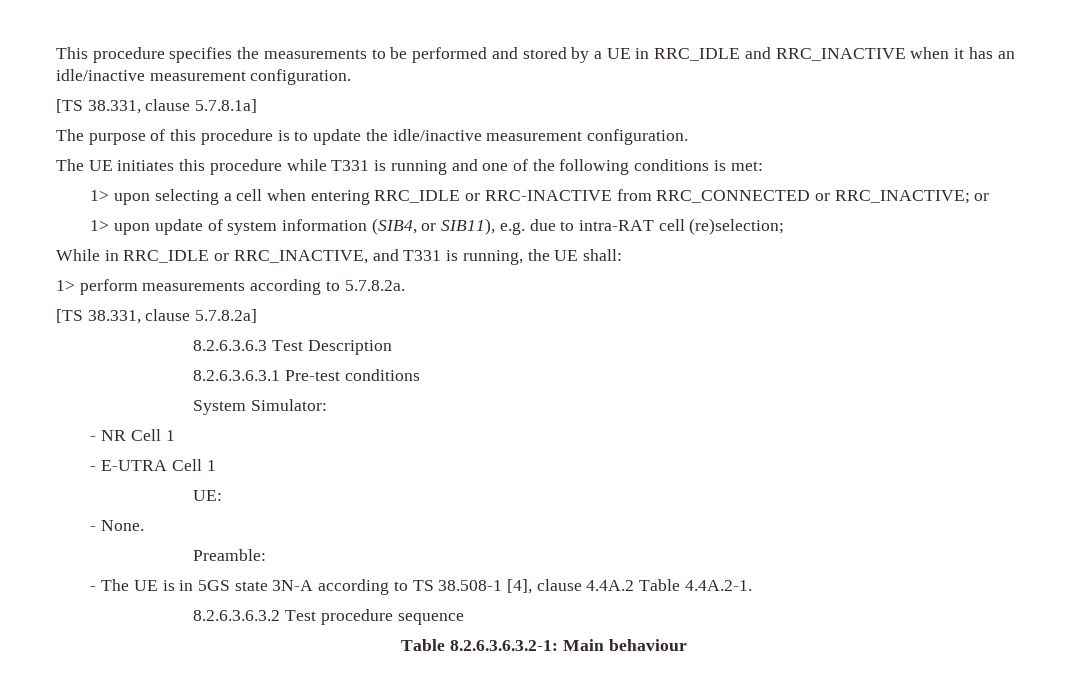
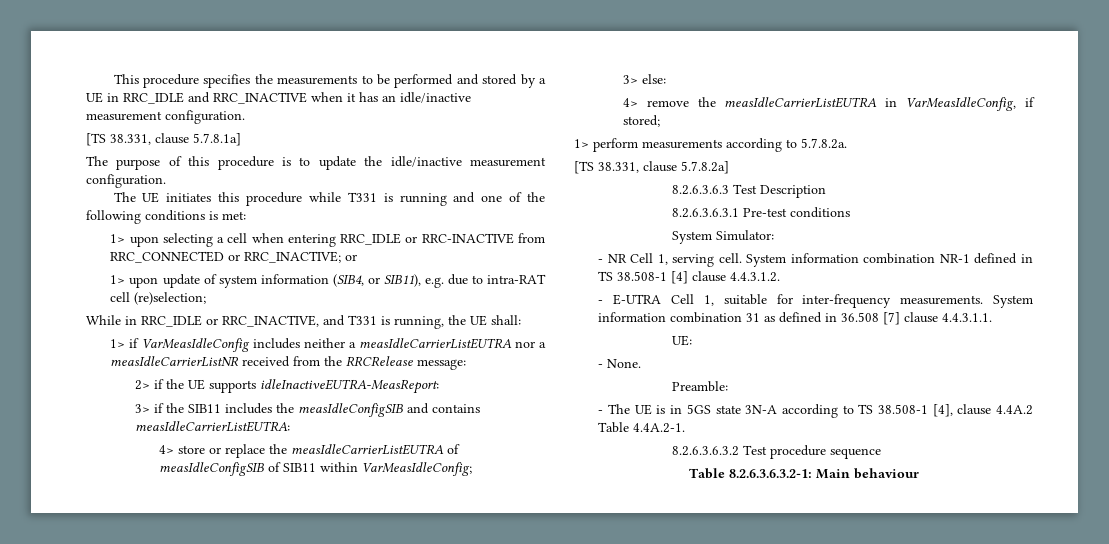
(622, 255) none -> [110,338,546,352] [110,356,467,370] [134,379,439,394] [134,403,480,417] [134,421,290,432] [159,444,461,458] [159,462,473,476] [622,74,666,84] [622,97,1035,111] [622,115,660,127] // 1> if VarMeasIdleConfig includes neither a measIdleCarrierListEUTRA nor a measIdleCarrierListNR received from the RRCRelease message: // 2> if the UE supports idleInactiveEUTRA-MeasReport: // 3> if the SIB11 includes the measIdleConfigSIB and contains measIdleCarrierListEUTRA: // 4> store or replace the measIdleCarrierListEUTRA of measIdleConfigSIB of SIB11 within VarMeasIdleConfig; // 3> else: // 4> remove the measIdleCarrierListEUTRA in VarMeasIdleConfig, if stored;
[165,430,175,441] [90,459,216,471] 1 // - E-UTRA Cell 1 -> [657,253,1033,267] [598,271,781,284] [598,294,1033,308] [598,312,993,325] 1, serving cell. System information combination NR-1 defined in TS 38.508-1 [4] clause 4.4.3.1.2. // - E-UTRA Cell 1, suitable for inter-frequency measurements. System information combination 31 as defined in 36.508 [7] clause 4.4.3.1.1.

